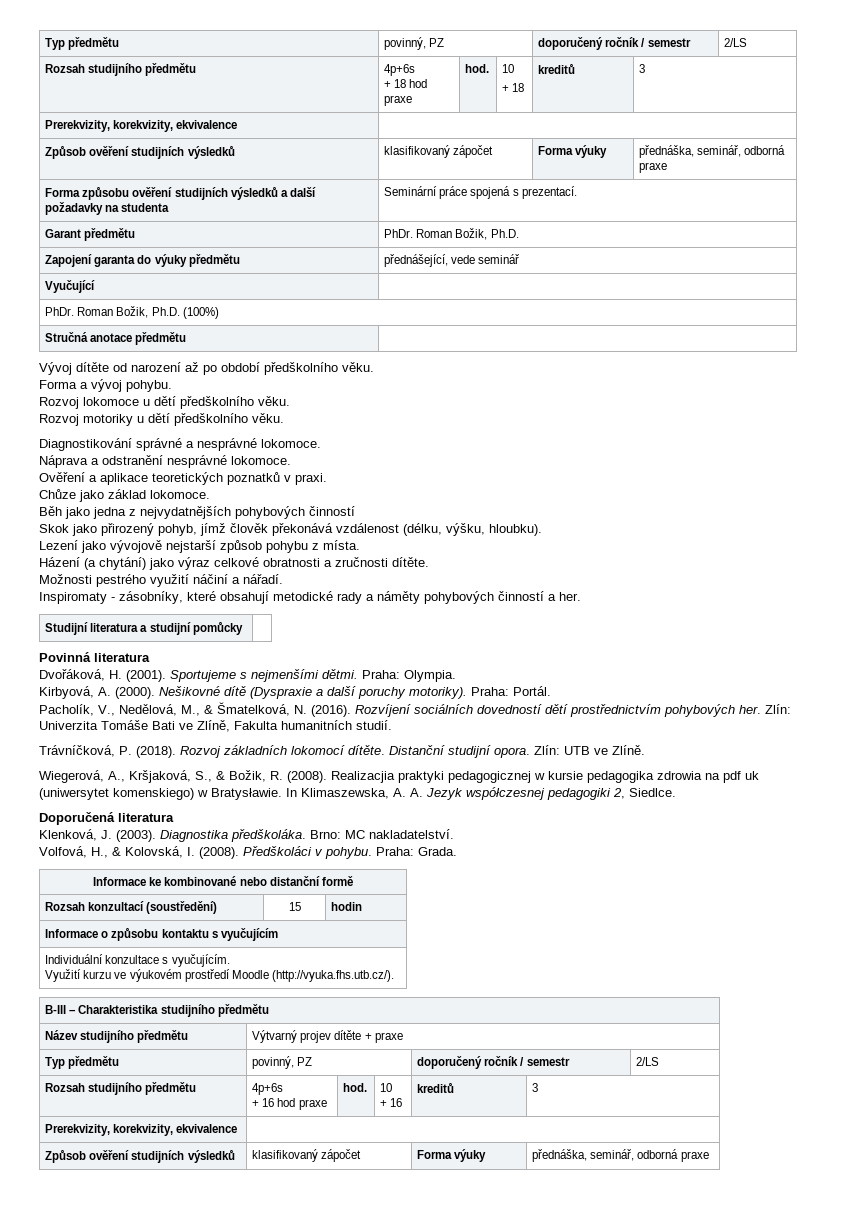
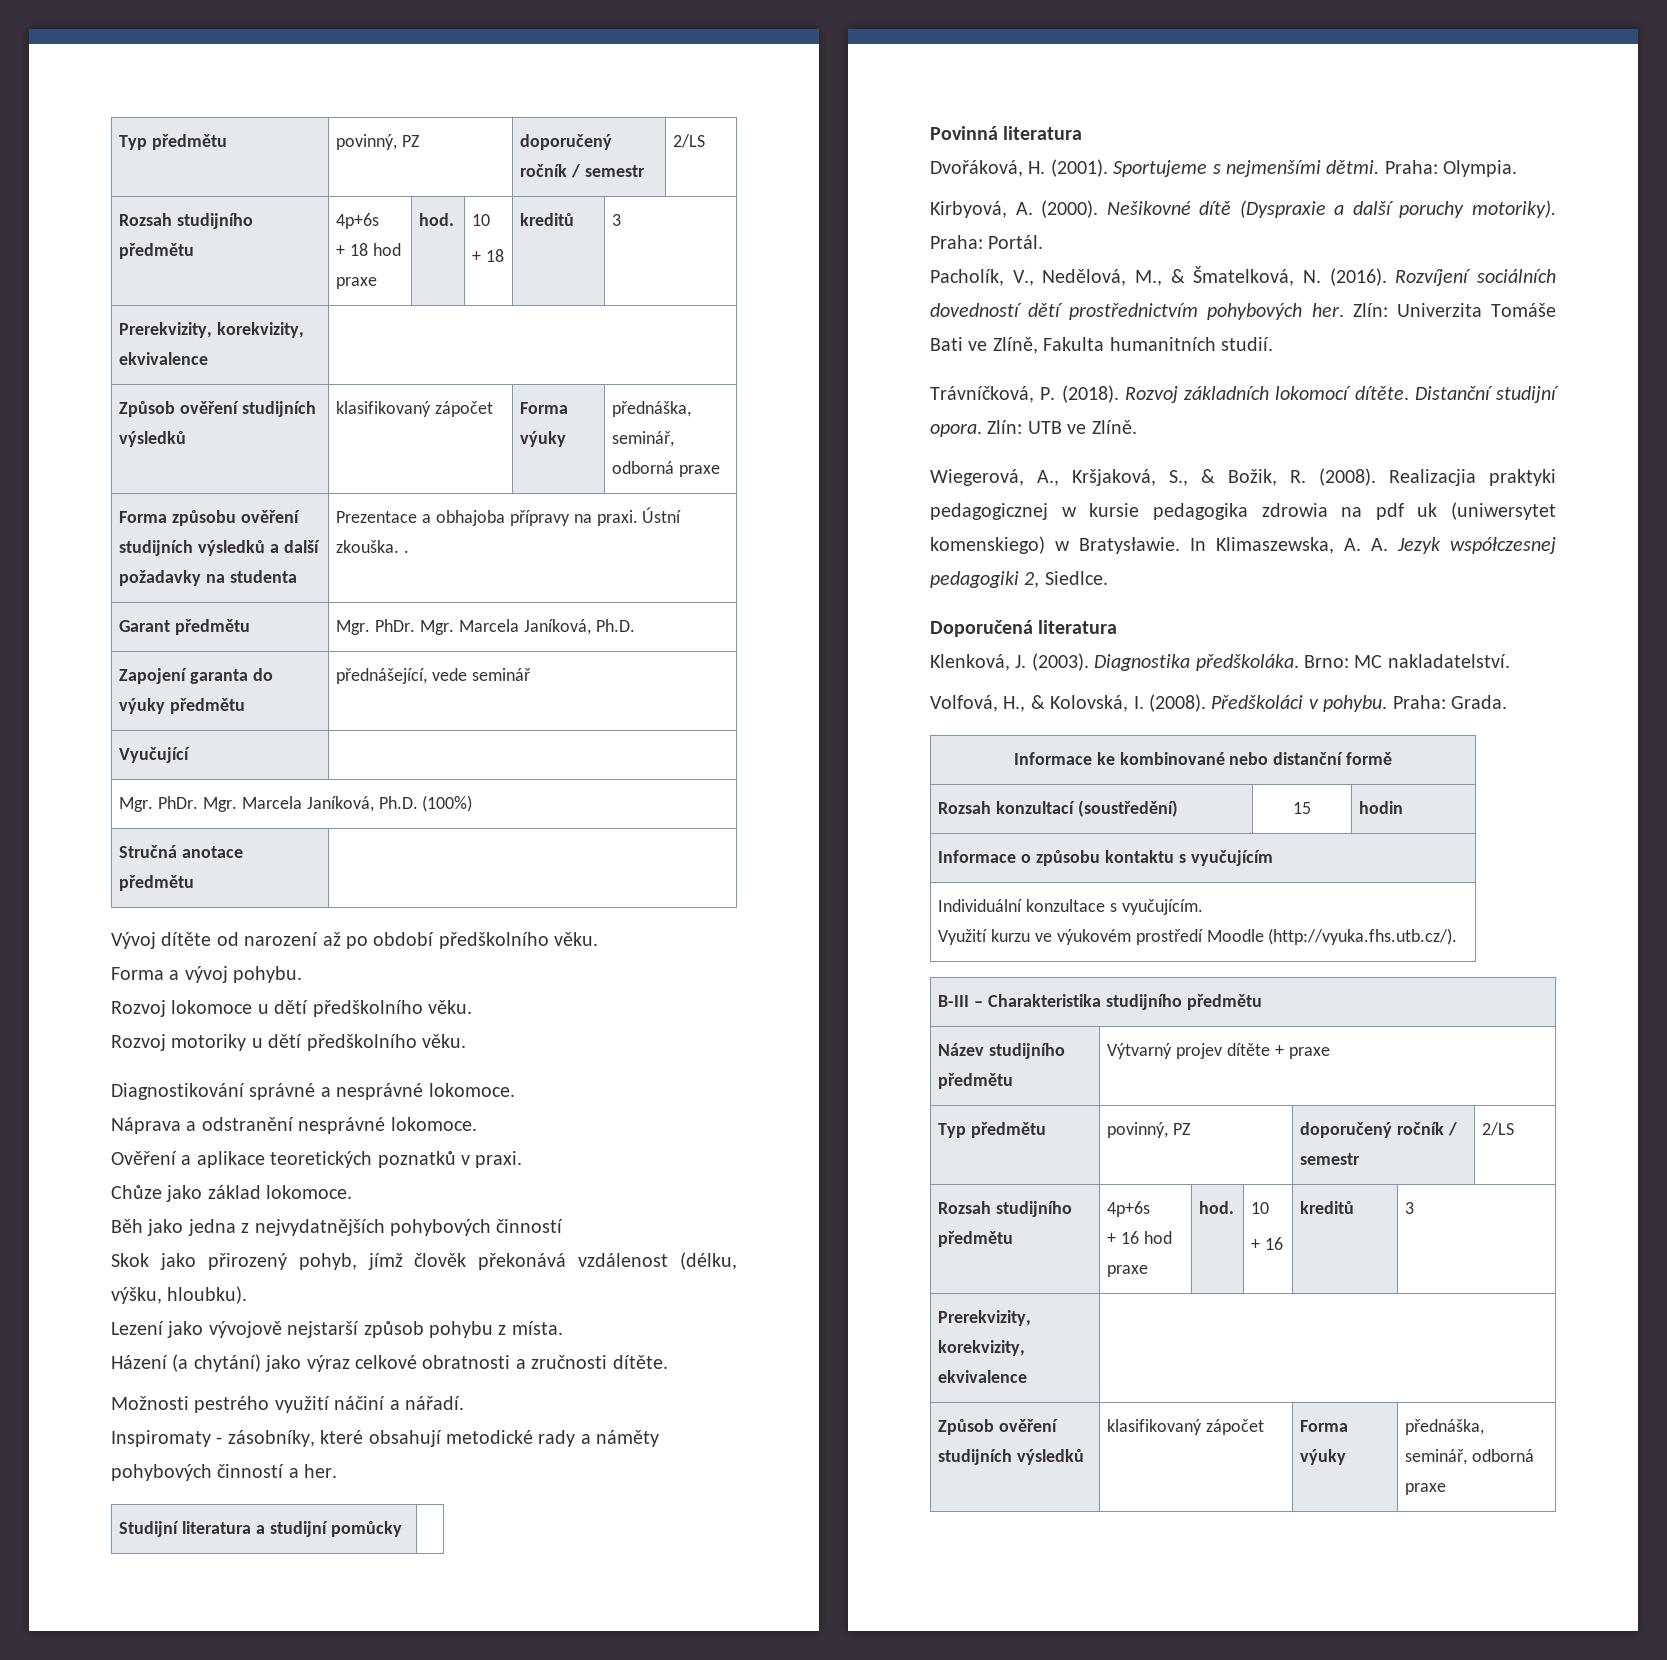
[384,186,577,199] [45,228,136,241] [384,228,488,240] Seminární práce spojená s prezentací. // Garant předmětu | PhDr. Roman Božik, -> [336,507,682,526] [336,540,410,553] [119,619,251,635] [336,619,591,635] Prezentace a obhajoba přípravy na praxi. Ústní zkouška. . // Garant předmětu | Mgr. PhDr. Mgr. Marcela Janíková,
[45,306,149,318] PhDr. Roman Božik, -> [119,796,374,812] Mgr. PhDr. Mgr. Marcela Janíková,

